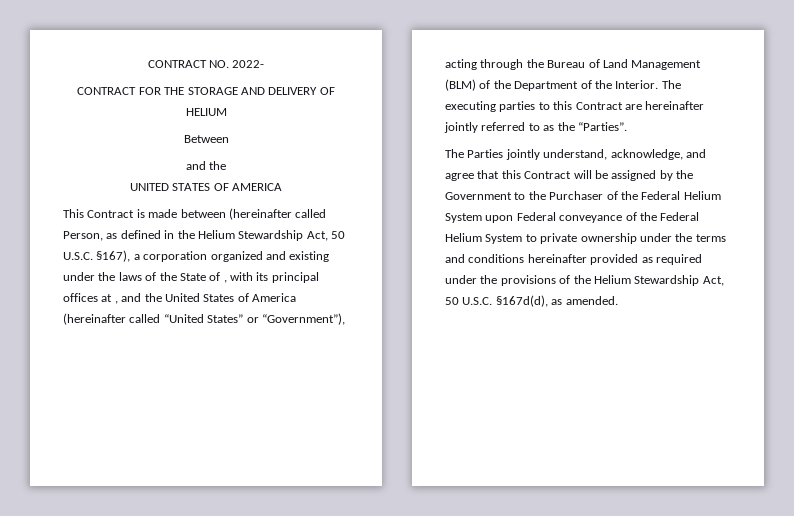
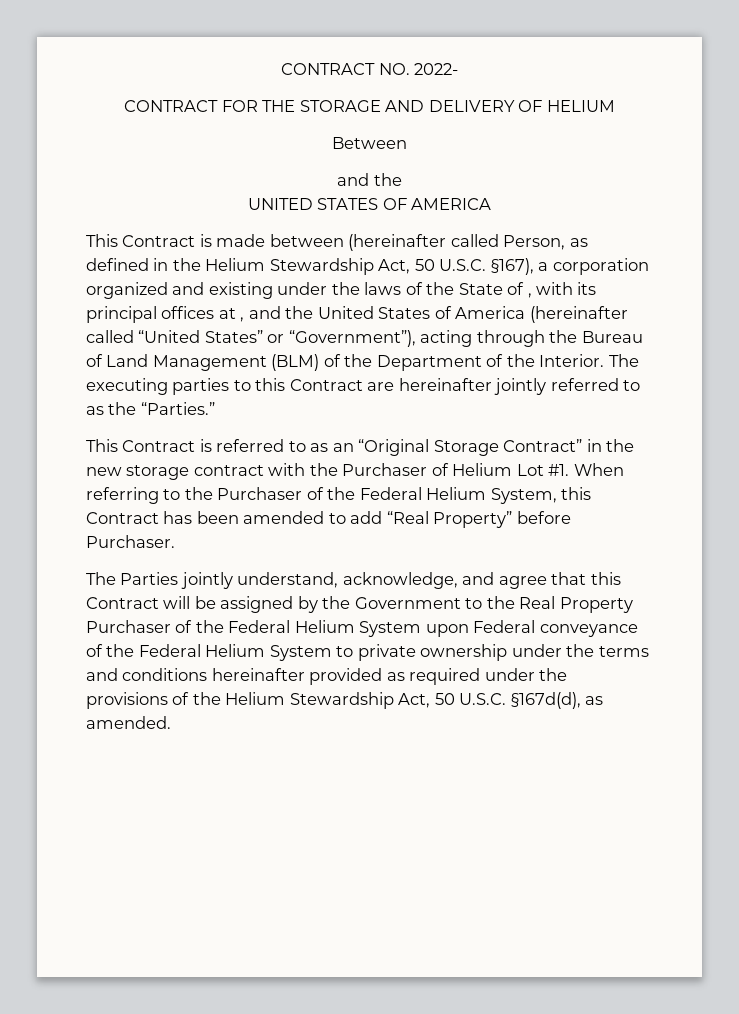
[577,122,627,131] “Parties”. -> [140,402,215,415] [86,439,635,456] [86,463,624,480] [86,487,592,504] [86,511,571,528] [86,535,175,548] “Parties.” // This Contract is referred to as an “Original Storage Contract” in the new storage contract with the Purchaser of Helium Lot #1. When referring to the Purchaser of the Federal Helium System, this Contract has been amended to add “Real Property” before Purchaser.
(546, 195) none -> [519,596,633,613] Real Property

